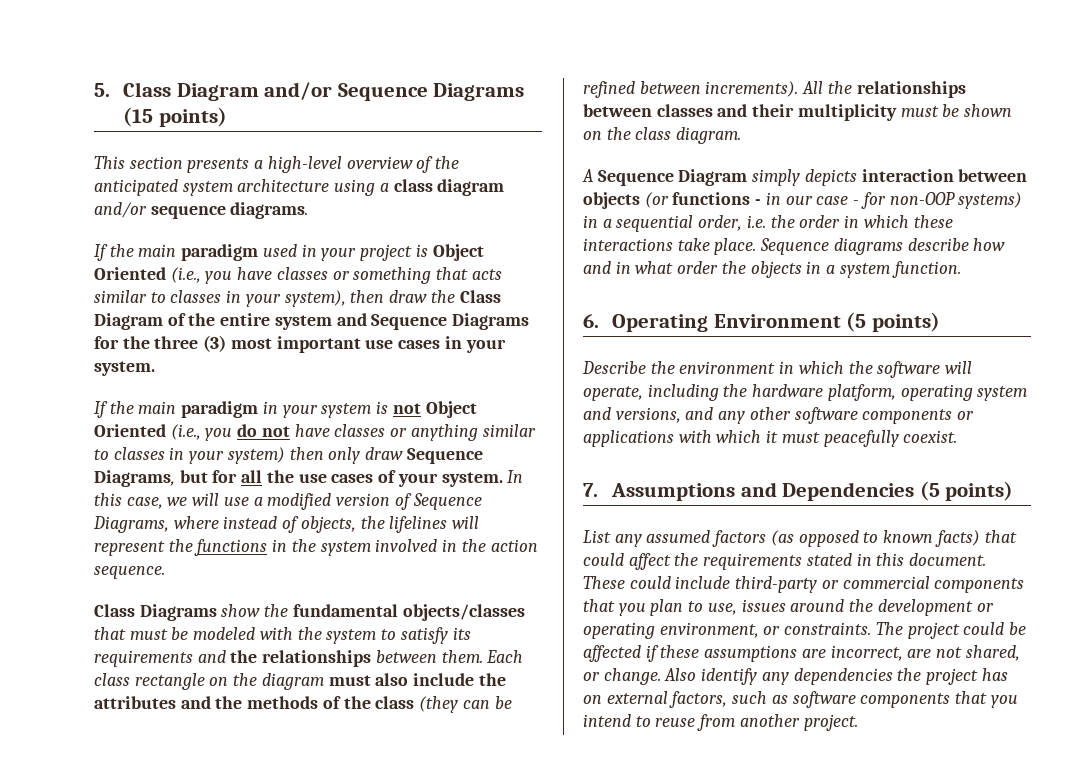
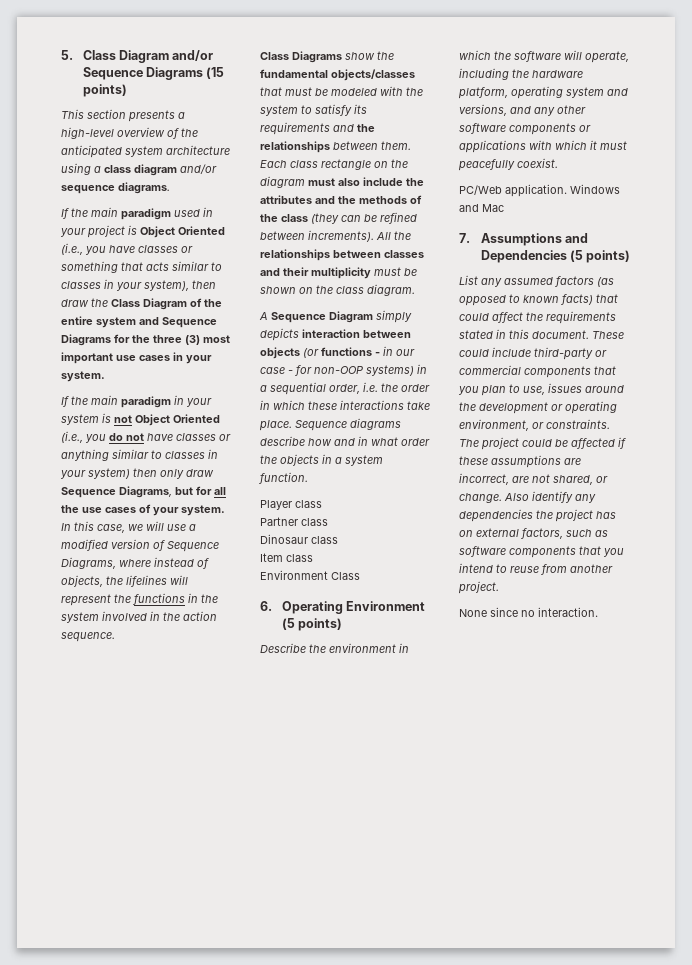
(961, 269) none -> [260,500,322,510] [260,517,328,526] [260,534,338,544] [260,553,313,562] [260,570,360,580] // Player class // Partner class // Dinosaur class // Item class // Environment Class
(958, 436) none -> [459,184,620,197] [459,204,504,212] // PC/Web application. Windows and Mac
(858, 722) none -> [459,607,598,617] // None since no interaction.

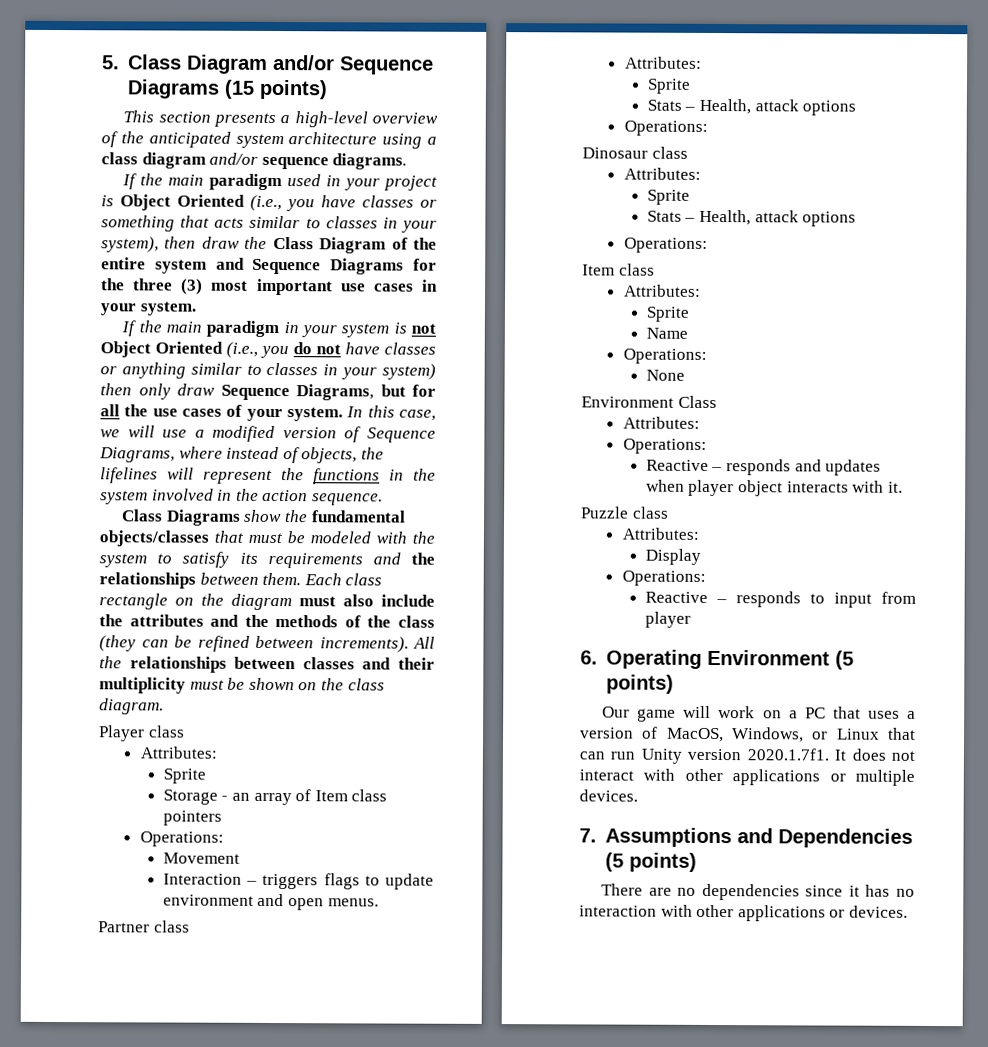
[259,310,412,323] [260,328,411,341] [260,346,415,359] [260,364,427,376] [260,382,430,395] [260,400,430,410] [259,418,401,431] [260,436,430,446] [260,454,383,466] [259,472,308,484] [260,500,322,510] [260,517,328,526] [260,534,338,544] [260,553,313,562] [260,570,360,580] A Sequence Diagram simply depicts interaction between objects (or functions - in our case - for non-OOP systems) in a sequential order, i.e. the order in which these interactions take place. Sequence diagrams describe how and in what order the objects in a system function. // Player class // Partner class // Dinosaur class // Item class // Environment Class -> [99,725,185,742] [139,746,217,759] [162,768,206,784] [162,789,388,806] [162,810,222,826] [139,831,224,847] [162,852,240,864] [162,873,434,890] [162,893,379,911] [98,920,190,933] [624,56,702,69] [646,78,691,94] [646,98,857,116] [623,120,708,136] [582,146,688,159] [623,167,701,180] [646,189,690,205] [646,209,857,227] [623,237,708,253] [582,263,655,276] [623,284,701,297] [645,306,689,322] [645,327,688,339] [622,348,707,364] [645,369,685,381] [581,395,717,409] [622,416,700,429] [622,438,707,454] [645,459,882,476] [645,479,903,497] [581,506,669,519] [621,527,699,540] [644,548,701,565] [621,570,706,586] [644,591,916,608] [644,611,691,628] Player class // Attributes: // Sprite // Storage - an array of Item class pointers // Operations: // Movement // Interaction – triggers flags to update environment and open menus. // Partner class // Attributes: // Sprite // Stats – Health, attack options // Operations: // Dinosaur class // Attributes: // Sprite // Stats – Health, attack options // Operations: // Item class // Attributes: // Sprite // Name // Operations: // None // Environment Class // Attributes: // Operations: // Reactive – responds and updates when player object interacts with it. // Puzzle class // Attributes: // Display // Operations: // Reactive – responds to input from player
[260,643,409,653] [459,50,629,63] [459,68,583,80] [458,86,628,99] [459,104,586,116] [459,123,591,135] [459,140,627,153] [458,158,558,171] [459,184,620,197] [459,204,504,212] Describe the environment in which the software will operate, including the hardware platform, operating system and versions, and any other software components or applications with which it must peacefully coexist. // PC/Web application. Windows and Mac -> [602,705,916,722] [580,726,916,743] [579,748,915,764] [579,768,915,786] [579,789,638,802] Our game will work on a PC that uses a version of MacOS, Windows, or Linux that can run Unity version 2020.1.7f1. It does not interact with other applications or multiple devices.
[459,275,614,287] [459,294,618,306] [459,311,616,324] [459,329,624,339] [459,347,607,360] [459,365,616,378] [458,383,624,396] [459,401,617,414] [459,419,610,431] [459,437,626,450] [459,455,581,468] [459,473,608,485] [459,491,596,503] [459,509,616,522] [459,528,608,539] [459,546,624,558] [459,563,613,575] [458,581,499,594] [459,607,598,617] List any assumed factors (as opposed to known facts) that could affect the requirements stated in this document. These could include third-party or commercial components that you plan to use, issues around the development or operating environment, or constraints. The project could be affected if these assumptions are incorrect, are not shared, or change. Also identify any dependencies the project has on external factors, such as software components that you intend to reuse from another project. // None since no interaction. -> [601,883,915,901] [579,904,908,922] There are no dependencies since it has no interaction with other applications or devices.

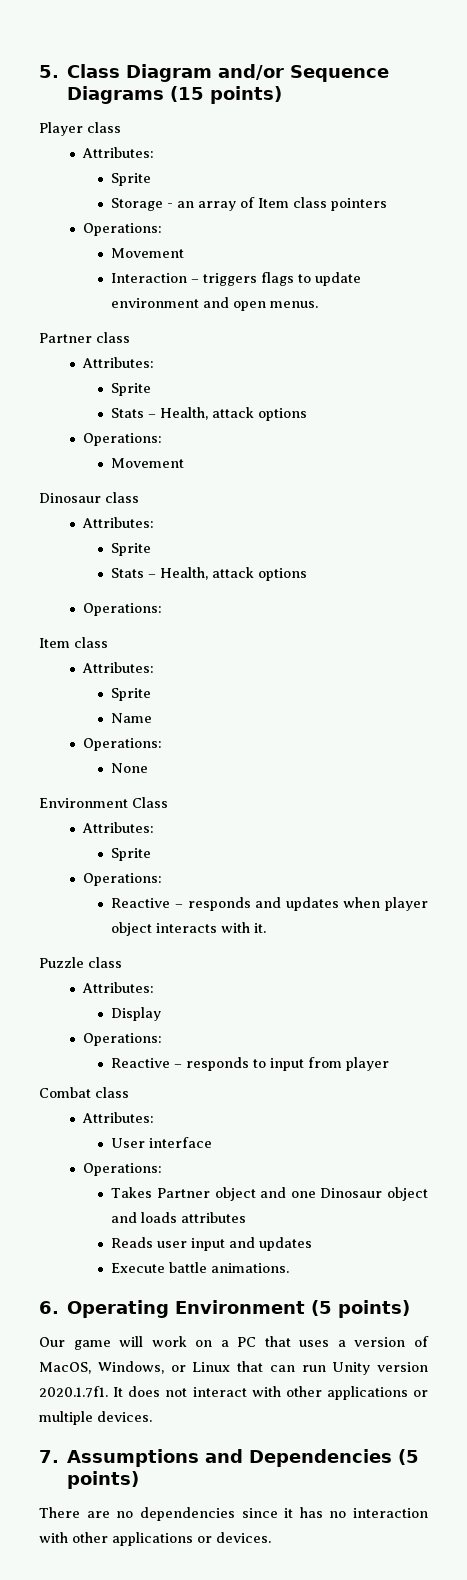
[123,110,438,128] [101,131,437,149] [101,152,408,170] [122,173,438,191] [101,194,437,212] [101,215,437,233] [101,236,437,254] [101,257,438,275] [101,278,438,296] [100,301,197,316] [121,320,436,338] [100,341,436,359] [100,362,436,380] [100,383,436,401] [100,404,436,422] [100,425,436,443] [99,446,384,464] [100,467,436,485] [100,488,383,506] [122,509,406,526] [99,530,435,547] [99,551,435,569] [99,572,383,589] [99,593,435,611] [99,614,435,628] [99,635,435,653] [99,656,435,673] [99,677,385,694] [99,698,164,715] // This section presents a high-level overview of the anticipated system architecture using a class diagram and/or sequence diagrams. // If the main paradigm used in your project is Object Oriented (i.e., you have classes or something that acts similar to classes in your system), then draw the Class Diagram of the entire system and Sequence Diagrams for the three (3) most important use cases in your system. // If the main paradigm in your system is not Object Oriented (i.e., you do not have classes or anything similar to classes in your system) then only draw Sequence Diagrams, but for all the use cases of your system. In this case, we will use a modified version of Sequence Diagrams, where instead of objects, the lifelines will represent the functions in the system involved in the action sequence. // Class Diagrams show the fundamental objects/classes that must be modeled with the system to satisfy its requirements and the relationships between them. Each class rectangle on the diagram must also include the attributes and the methods of the class (they can be refined between increments). All the relationships between classes and their multiplicity must be shown on the class diagram. -> (283, 95) none
(708, 128) none -> [111,458,185,468] // Movement
(700, 422) none -> [111,848,152,861] // Sprite
(691, 619) none -> [39,1087,129,1098] [82,1112,155,1123] [111,1137,213,1148] [83,1163,163,1176] [111,1187,428,1201] [111,1212,247,1223] [111,1237,313,1251] [111,1262,290,1273] // Combat class // Attributes: // User interface // Operations: // Takes Partner object and one Dinosaur object and loads attributes // Reads user input and updates // Execute battle animations.

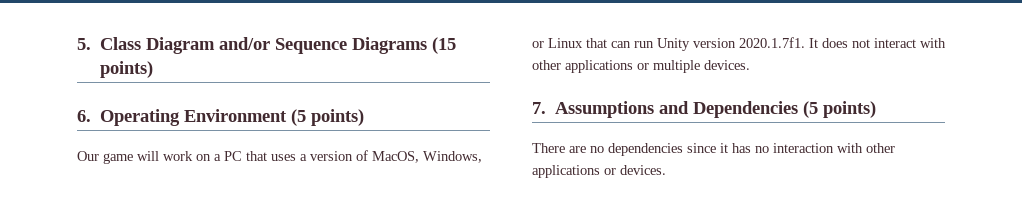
[39,122,121,136] [82,147,155,158] [111,173,152,186] [111,197,388,211] [83,223,163,236] [111,248,185,258] [111,272,362,286] [111,297,319,311] [39,332,130,343] [82,357,155,368] [111,383,152,396] [111,407,308,421] [83,433,163,446] [111,458,185,468] [39,492,139,503] [82,517,155,528] [111,543,152,556] [111,567,308,581] [83,603,163,616] [39,637,108,648] [82,662,155,673] [111,688,152,701] [111,713,153,723] [83,738,163,751] [111,763,149,773] [39,797,168,808] [82,822,155,833] [111,848,152,861] [83,873,163,886] [111,897,428,911] [111,922,267,936] [39,957,122,968] [82,982,155,993] [111,1007,162,1021] [83,1033,163,1046] [111,1057,390,1071] [39,1087,129,1098] [82,1112,155,1123] [111,1137,213,1148] [83,1163,163,1176] [111,1187,428,1201] [111,1212,247,1223] [111,1237,313,1251] [111,1262,290,1273] // Player class // Attributes: // Sprite // Storage - an array of Item class pointers // Operations: // Movement // Interaction – triggers flags to update environment and open menus. // Partner class // Attributes: // Sprite // Stats – Health, attack options // Operations: // Movement // Dinosaur class // Attributes: // Sprite // Stats – Health, attack options // Operations: // Item class // Attributes: // Sprite // Name // Operations: // None // Environment Class // Attributes: // Sprite // Operations: // Reactive – responds and updates when player object interacts with it. // Puzzle class // Attributes: // Display // Operations: // Reactive – responds to input from player // Combat class // Attributes: // User interface // Operations: // Takes Partner object and one Dinosaur object and loads attributes // Reads user input and updates // Execute battle animations. -> (153, 69) none

